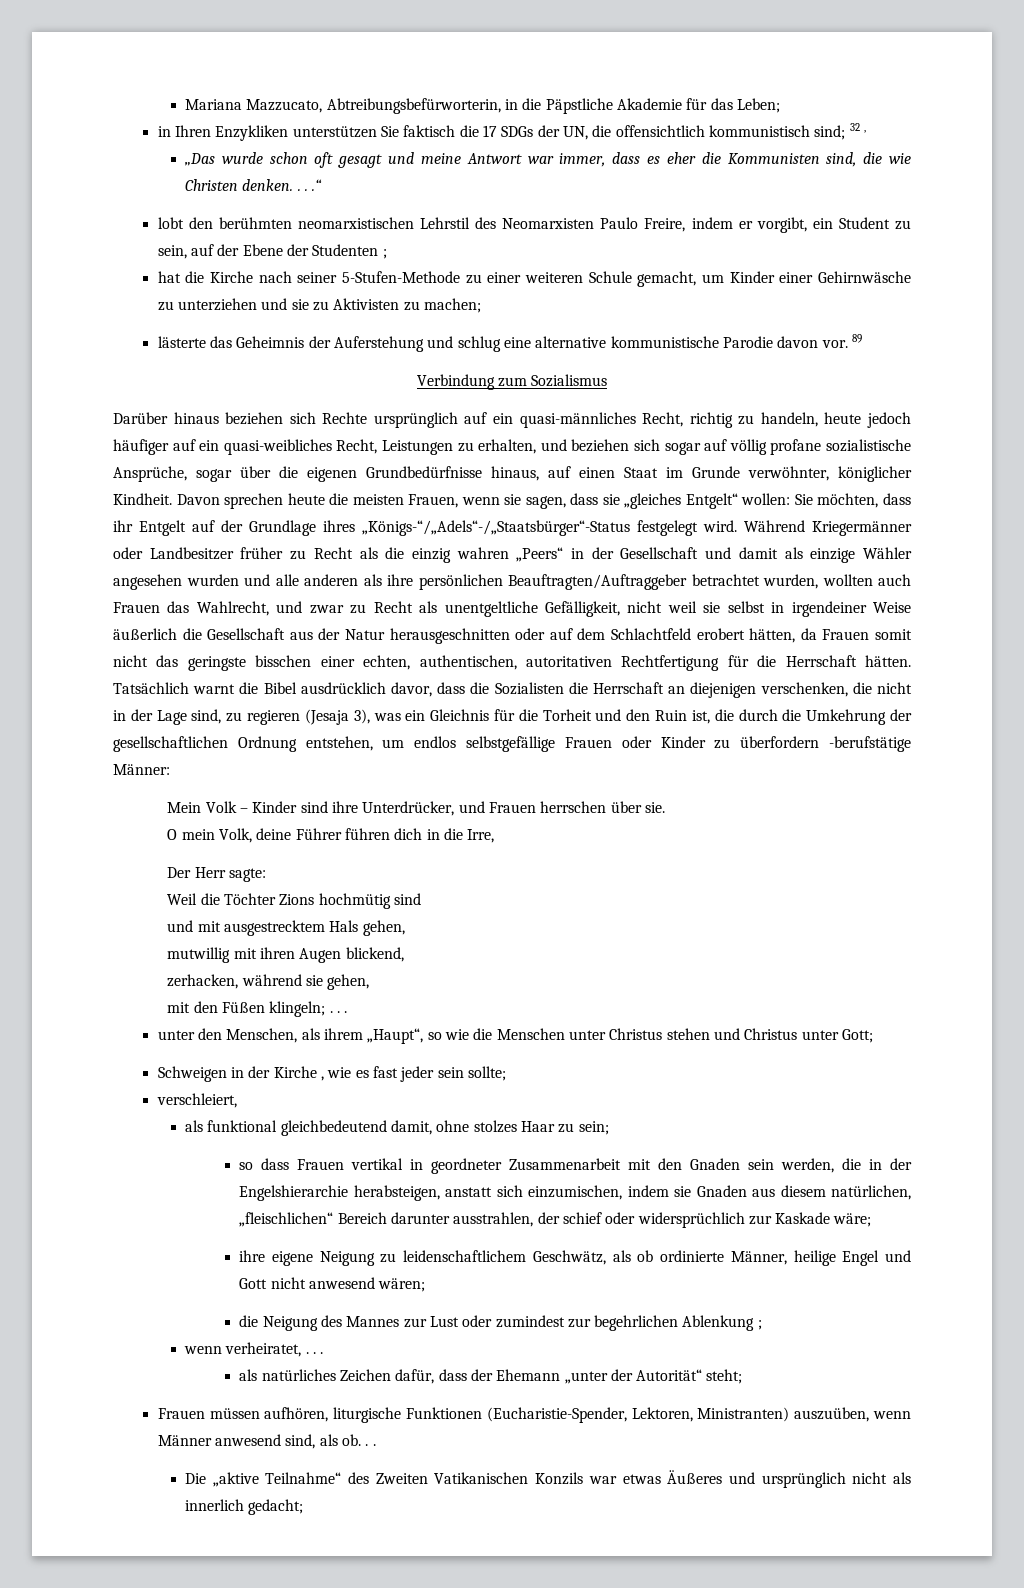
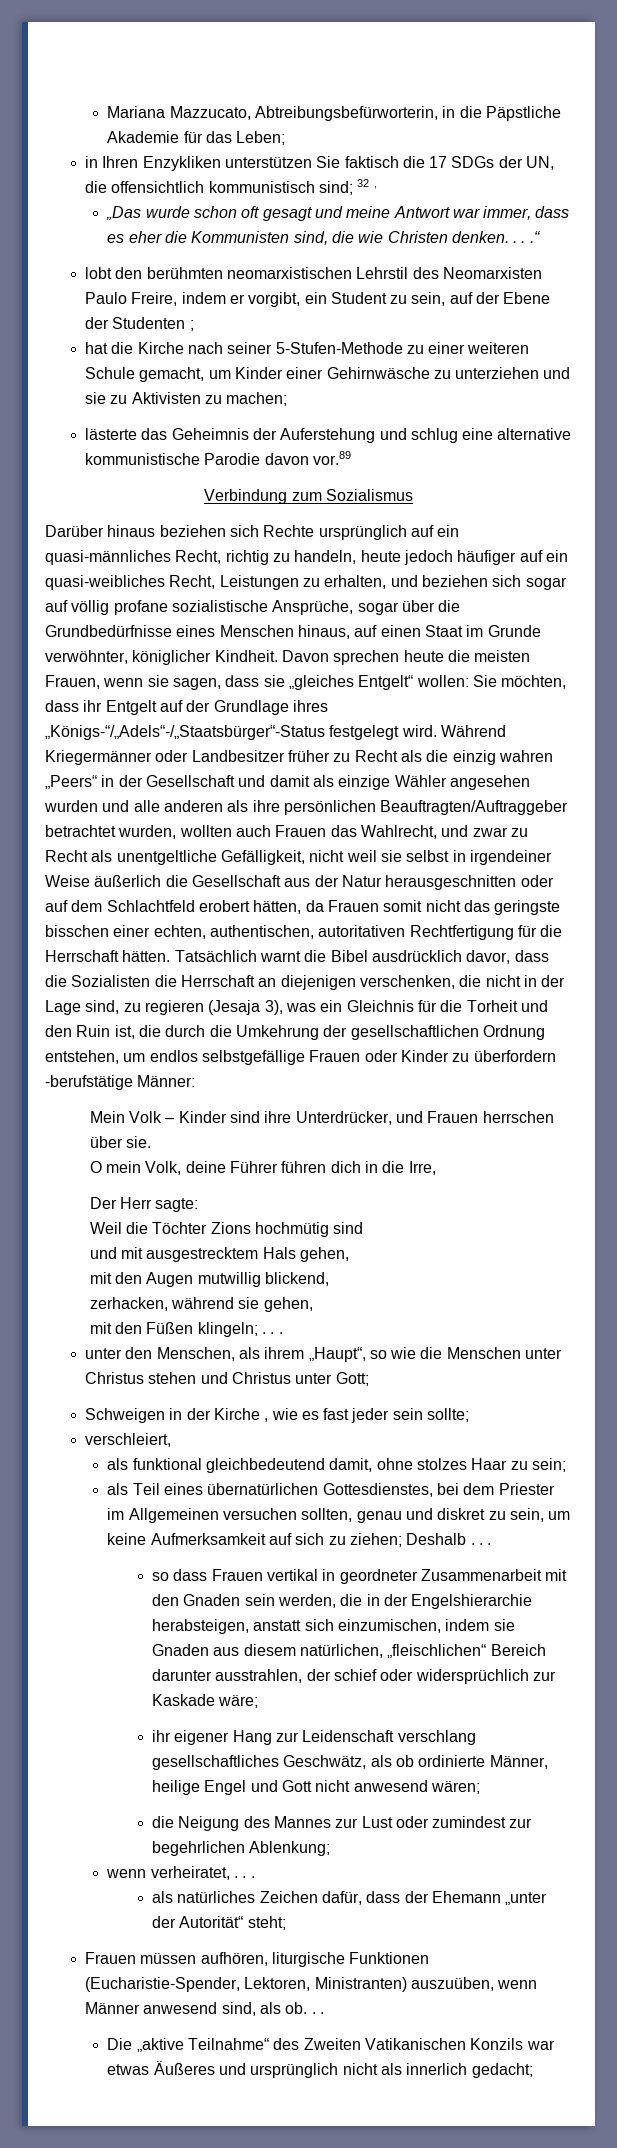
[821,334,862,348] vor. 89 -> [312,451,351,465] vor.89
[307,466,482,482] eigenen Grundbedürfnisse -> [45,625,294,637] Grundbedürfnisse eines Menschen
[167,947,342,963] mutwillig mit ihren Augen -> [89,1272,261,1287] mit den Augen mutwillig
(609, 1128) none -> [107,1483,555,1497] [107,1508,571,1523] [107,1533,492,1547] // als Teil eines übernatürlichen Gottesdienstes, bei dem Priester im Allgemeinen versuchen sollten, genau und diskret zu sein, um keine Aufmerksamkeit auf sich zu ziehen; Deshalb . . .
[239,1250,527,1266] ihre eigene Neigung zu leidenschaftlichem -> [151,1730,476,1745] [151,1755,279,1770] ihr eigener Hang zur Leidenschaft verschlang gesellschaftliches
[682,1315,762,1331] Ablenkung ; -> [249,1841,331,1856] Ablenkung;

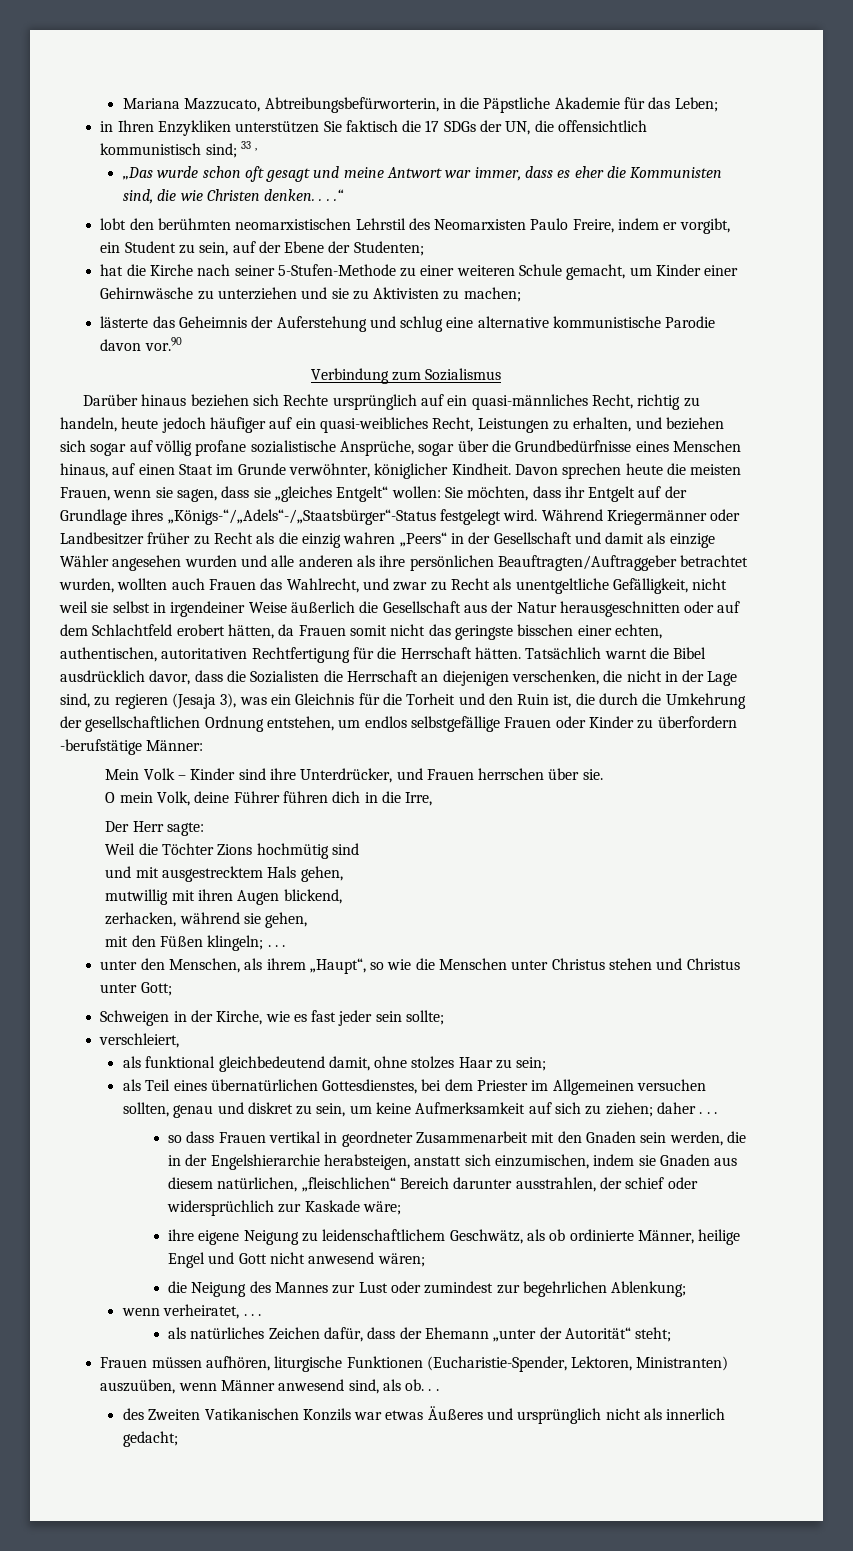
[357,179,370,187] 32 -> [240,141,251,149] 33
[112,317,194,331] Studenten ; -> [353,241,424,256] Studenten;
[312,451,351,465] vor.89 -> [144,337,182,351] vor.90
[89,1272,261,1287] mit den Augen mutwillig -> [105,889,280,905] mutwillig mit ihren Augen
[213,1408,269,1422] Kirche , -> [216,1010,263,1025] Kirche,
[406,1533,467,1545] Deshalb -> [657,1102,697,1114] daher
[151,1730,476,1745] [151,1755,279,1770] ihr eigener Hang zur Leidenschaft verschlang gesellschaftliches -> [168,1229,446,1245] ihre eigene Neigung zu leidenschaftlichem
[107,2038,269,2052] Die „aktive Teilnahme“ -> (439, 1390) none

